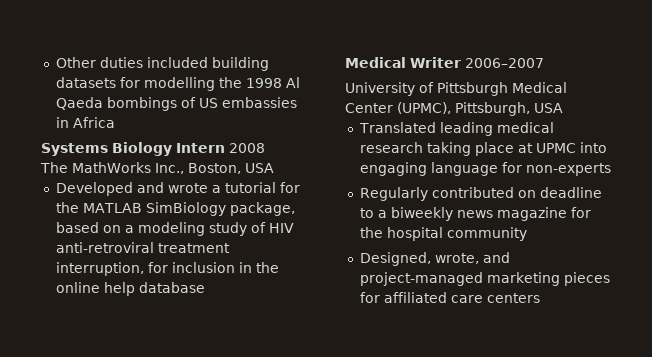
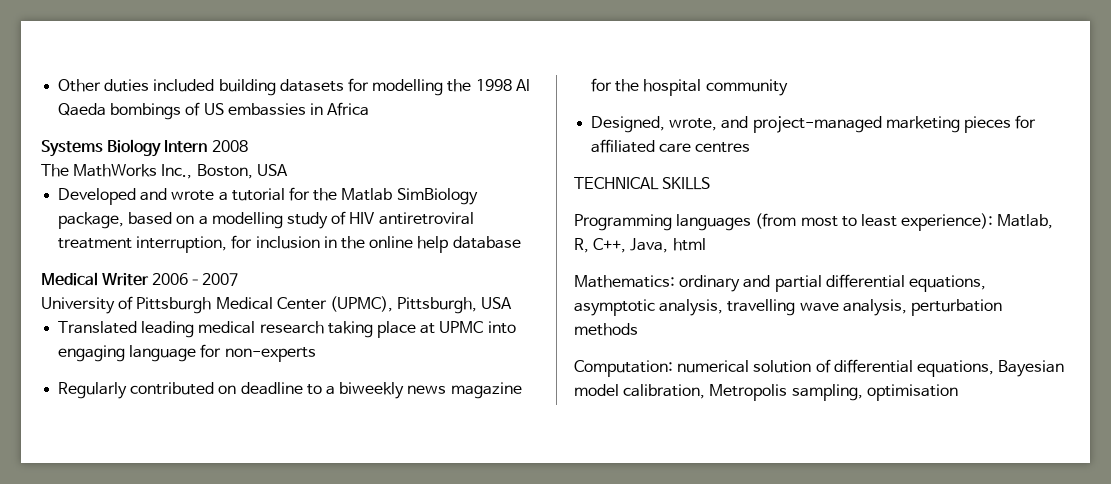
[82,203,142,213] MATLAB -> [341,188,393,201] Matlab
[137,222,205,236] modeling -> [211,212,283,229] modelling
[55,242,154,253] anti-retroviral -> [378,212,474,225] antiretroviral
[486,293,540,303] centers -> [695,142,751,153] [574,177,711,190] [574,213,1054,231] [574,238,706,253] [574,274,986,292] [574,299,1002,316] [574,323,638,336] [574,359,1065,377] [574,384,958,401] centres // TECHNICAL SKILLS // Programming languages (from most to least experience): Matlab, R, C++, Java, html // Mathematics: ordinary and partial differential equations, asymptotic analysis, travelling wave analysis, perturbation methods // Computation: numerical solution of differential equations, Bayesian model calibration, Metropolis sampling, optimisation

